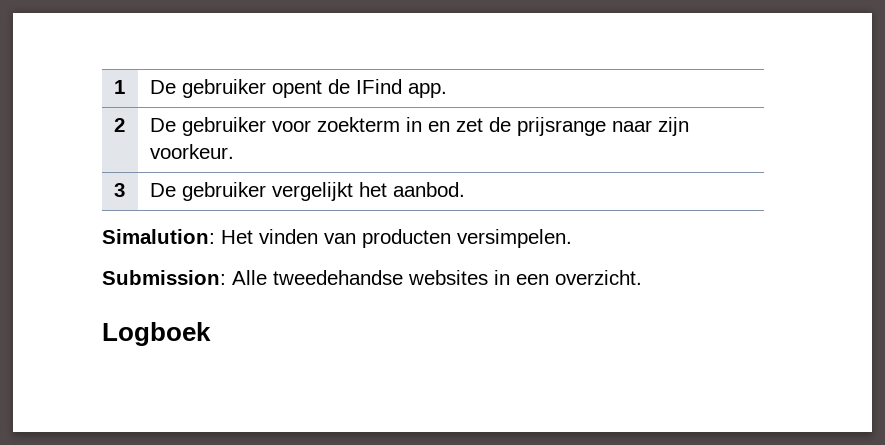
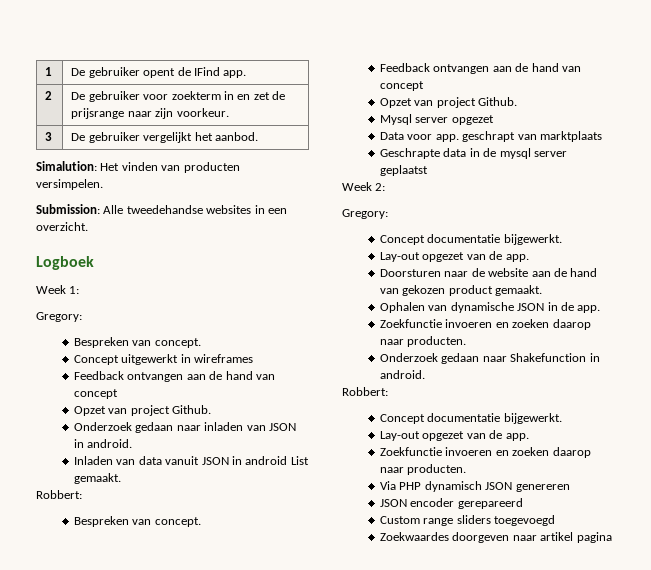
(211, 334) none -> [36,285,80,294] [36,312,82,322] [74,337,201,348] [74,354,254,365] [74,371,275,382] [74,389,119,399] [74,405,212,416] [74,422,296,433] [74,439,133,448] [74,456,309,465] [74,473,122,484] [36,490,82,499] [74,516,201,527] [380,63,581,74] [380,81,425,91] [380,97,518,108] [380,114,494,125] [380,131,602,142] [380,148,567,159] [380,165,429,176] [342,182,386,191] [342,209,388,219] [380,234,562,245] [380,251,529,262] [380,268,598,277] [380,285,543,296] [380,302,601,313] [380,319,591,330] [380,336,467,347] [380,353,600,364] [380,370,426,379] [342,387,388,396] [380,413,562,424] [380,430,529,441] [380,447,591,458] [380,464,467,475] [380,481,570,492] [380,498,523,509] [380,515,556,526] [380,532,612,543] // Week 1: // Gregory: // Bespreken van concept. // Concept uitgewerkt in wireframes // Feedback ontvangen aan de hand van concept // Opzet van project Github. // Onderzoek gedaan naar inladen van JSON in android. // Inladen van data vanuit JSON in android List gemaakt. // Robbert: // Bespreken van concept. // Feedback ontvangen aan de hand van concept // Opzet van project Github. // Mysql server opgezet // Data voor app. geschrapt van marktplaats // Geschrapte data in de mysql server geplaatst // Week 2: // Gregory: // Concept documentatie bijgewerkt. // Lay-out opgezet van de app. // Doorsturen naar de website aan de hand van gekozen product gemaakt. // Ophalen van dynamische JSON in de app. // Zoekfunctie invoeren en zoeken daarop naar producten. // Onderzoek gedaan naar Shakefunction in android. // Robbert: // Concept documentatie bijgewerkt. // Lay-out opgezet van de app. // Zoekfunctie invoeren en zoeken daarop naar producten. // Via PHP dynamisch JSON genereren // JSON encoder gerepareerd // Custom range sliders toegevoegd // Zoekwaardes doorgeven naar artikel pagina

